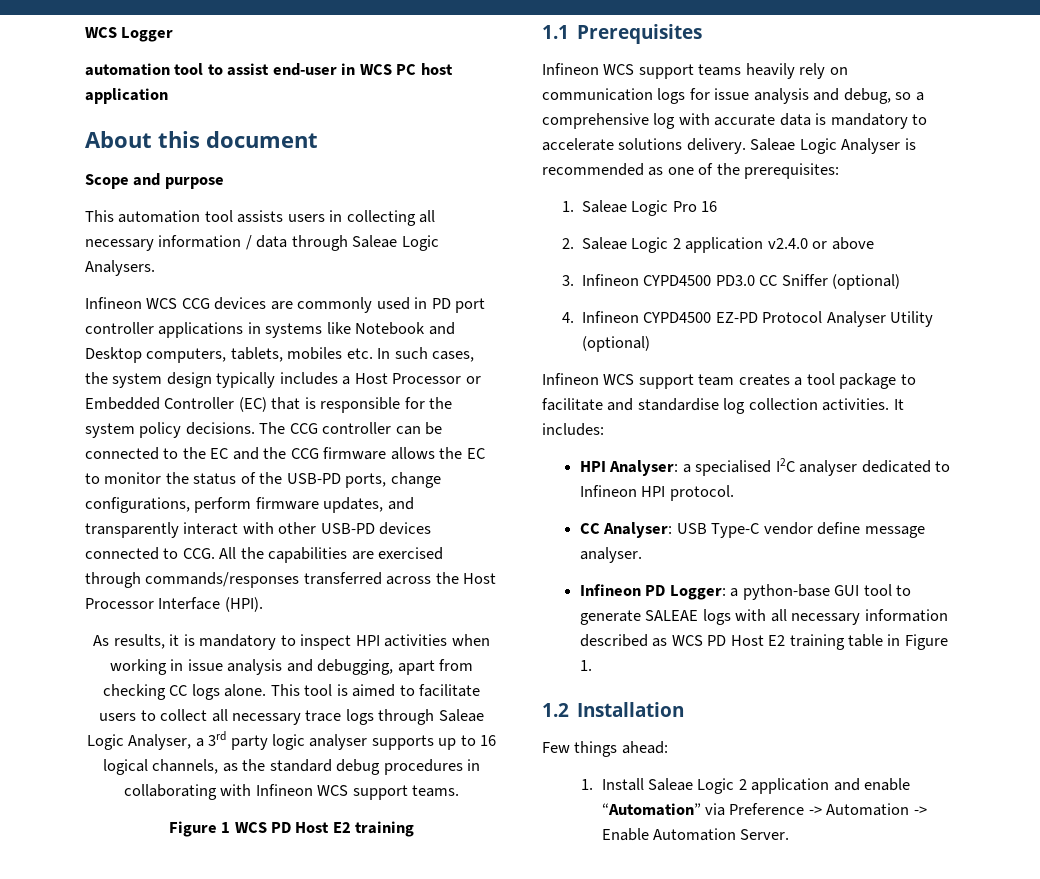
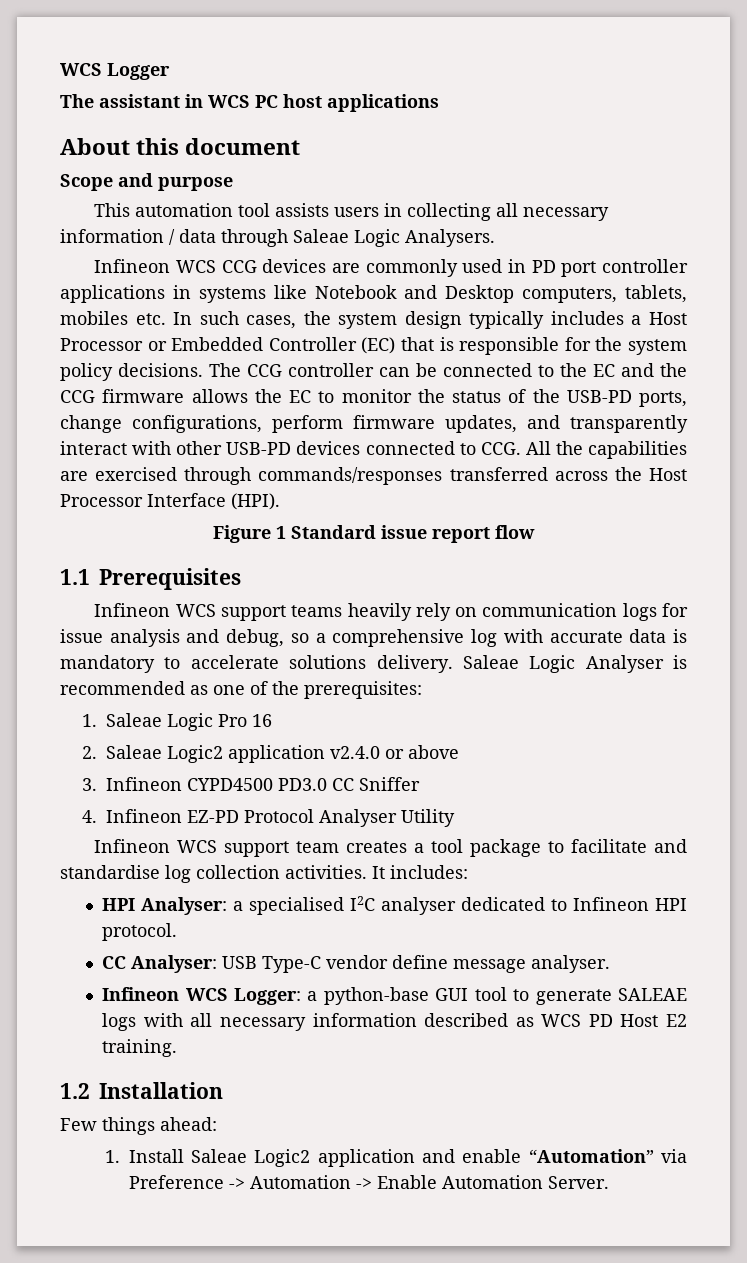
[85,63,337,76] automation tool to assist end-user -> [60,94,180,108] The assistant
[85,88,168,104] application -> [327,94,439,112] applications
[93,634,490,650] [109,659,474,675] [102,684,481,700] [99,709,484,725] [86,731,497,750] [102,759,481,775] [123,784,460,800] [168,821,415,837] As results, it is mandatory to inspect HPI activities when working in issue analysis and debugging, apart from checking CC logs alone. This tool is aimed to facilitate users to collect all necessary trace logs through Saleae Logic Analyser, a 3rd party logic analyser supports up to 16 logical channels, as the standard debug procedures in collaborating with Infineon WCS support teams. // Figure 1 WCS PD Host E2 training -> [213,525,535,543] Figure 1 Standard issue report flow
[631,237,681,253] Logic 2 -> [167,745,224,763] Logic2
[832,274,901,290] (optional) -> (421, 784) none
[643,312,712,323] CYPD4500 -> (183, 816) none
[581,336,650,352] (optional) -> (456, 818) none
[645,585,666,596] PD -> [185,988,228,1001] WCS
[789,634,948,650] [579,660,592,671] training table in Figure 1. -> [102,1039,178,1057] training.
[697,778,747,794] Logic 2 -> [254,1149,311,1167] Logic2

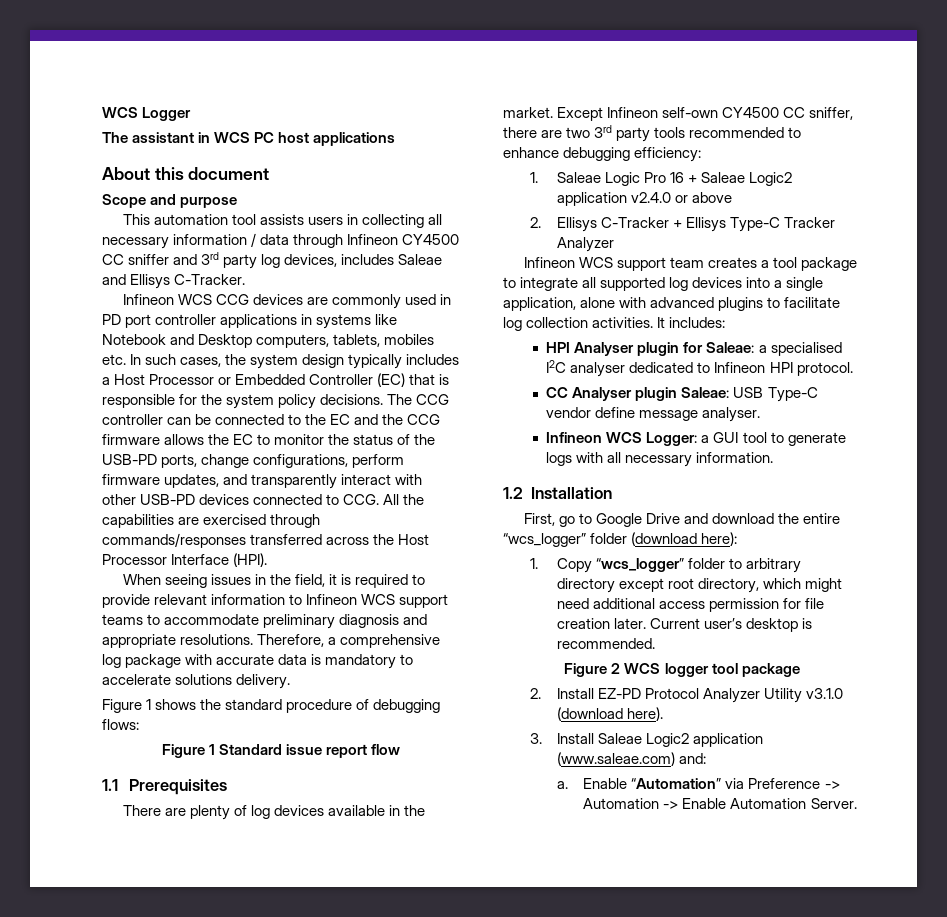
[293,229,495,247] Saleae Logic Analysers. -> [347,234,460,245] [102,252,443,269] [102,274,246,289] Infineon CY4500 CC sniffer and 3rd party log devices, includes Saleae and Ellisys C-Tracker.
(280, 501) none -> [122,574,426,588] [102,594,449,608] [102,614,428,629] [102,634,441,648] [102,654,414,669] [102,674,291,689] [102,699,441,713] [102,719,139,730] // When seeing issues in the field, it is required to provide relevant information to Infineon WCS support teams to accommodate preliminary diagnosis and appropriate resolutions. Therefore, a comprehensive log package with accurate data is mandatory to accelerate solutions delivery. // Figure 1 shows the standard procedure of debugging flows:
[94,603,688,621] [60,629,688,647] [60,655,687,673] [60,681,422,699] Infineon WCS support teams heavily rely on communication logs for issue analysis and debug, so a comprehensive log with accurate data is mandatory to accelerate solutions delivery. Saleae Logic Analyser is recommended as one of the prerequisites: -> [122,805,426,820] [503,107,854,121] [503,125,802,142] [503,147,702,162] There are plenty of log devices available in the market. Except Infineon self-own CY4500 CC sniffer, there are two 3rd party tools recommended to enhance debugging efficiency:
[82,746,98,759] // 2. -> [687,175,697,183] +
[82,777,421,791] [82,809,456,827] 3. Infineon CYPD4500 PD3.0 CC Sniffer // 4. Infineon EZ-PD Protocol Analyser Utility -> [529,217,835,232] [556,237,614,252] 2. Ellisys C-Tracker + Ellisys Type-C Tracker Analyzer
[571,839,688,853] [60,865,160,879] facilitate and standardise -> [520,277,824,291] [503,297,841,311] integrate all supported log devices into a single application, alone with advanced plugins to facilitate
[141,897,228,915] Analyser: -> [574,342,755,356] Analyser plugin for Saleae:
[131,955,218,973] Analyser: -> [572,387,730,401] Analyser plugin Saleae:
[323,987,429,1005] python-base -> (710, 439) none
[618,988,688,1001] SALEAE -> (846, 439) none
[312,1013,687,1027] [102,1039,178,1057] [60,1082,223,1099] [60,1117,217,1135] [104,1149,522,1167] information described as WCS PD Host E2 training. // 1.2 Installation // Few things ahead: // 1. Install Saleae Logic2 application and enable -> [696,452,774,463] [503,487,612,499] [523,513,841,527] [503,532,738,547] [529,558,801,573] [556,578,842,593] [556,598,824,612] [556,618,812,632] [556,638,655,649] [564,663,800,677] [529,688,843,703] [556,707,663,721] [529,733,763,747] [556,752,706,766] [556,778,628,789] information. // 1.2 Installation // First, go to Google Drive and download the entire “wcs_logger” folder (download here): // 1. Copy “wcs_logger” folder to arbitrary directory except root directory, which might need additional access permission for file creation later. Current user’s desktop is recommended. // Figure 2 WCS logger tool package // 2. Install EZ-PD Protocol Analyzer Utility v3.1.0 (download here). // 3. Install Saleae Logic2 application (www.saleae.com) and: // a. Enable

